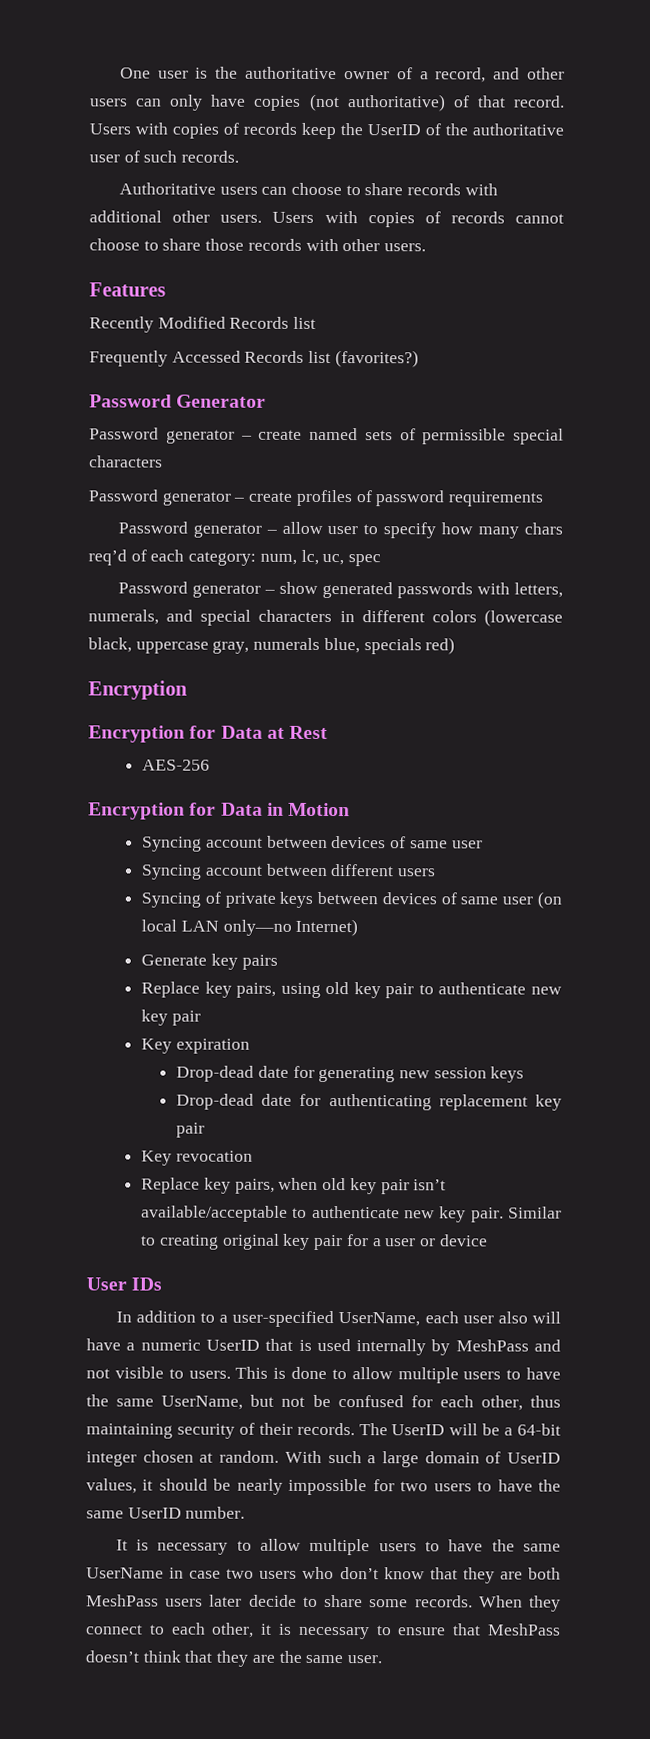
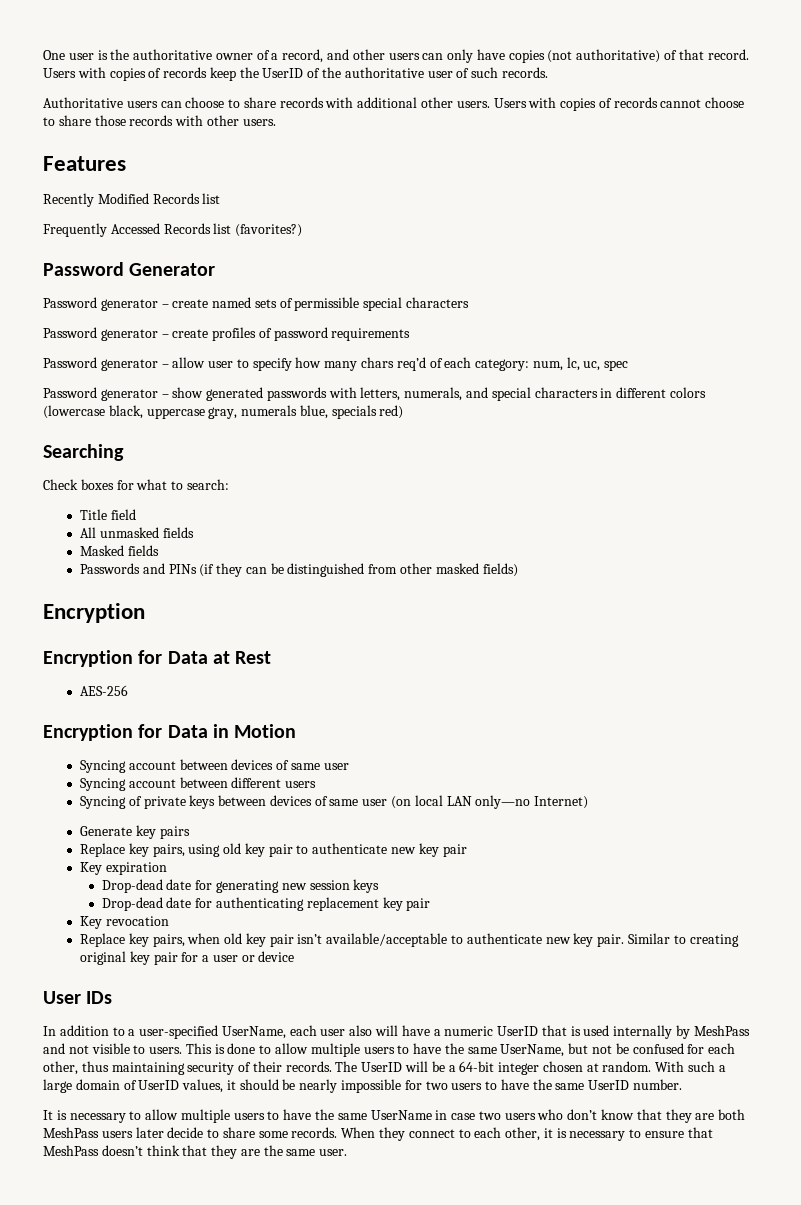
(456, 646) none -> [43,444,124,461] [43,479,229,490] [80,509,136,520] [80,527,194,538] [80,545,159,556] [80,563,518,577] // Searching // Check boxes for what to search: // Title field // All unmasked fields // Masked fields // Passwords and PINs (if they can be distinguished from other masked fields)

